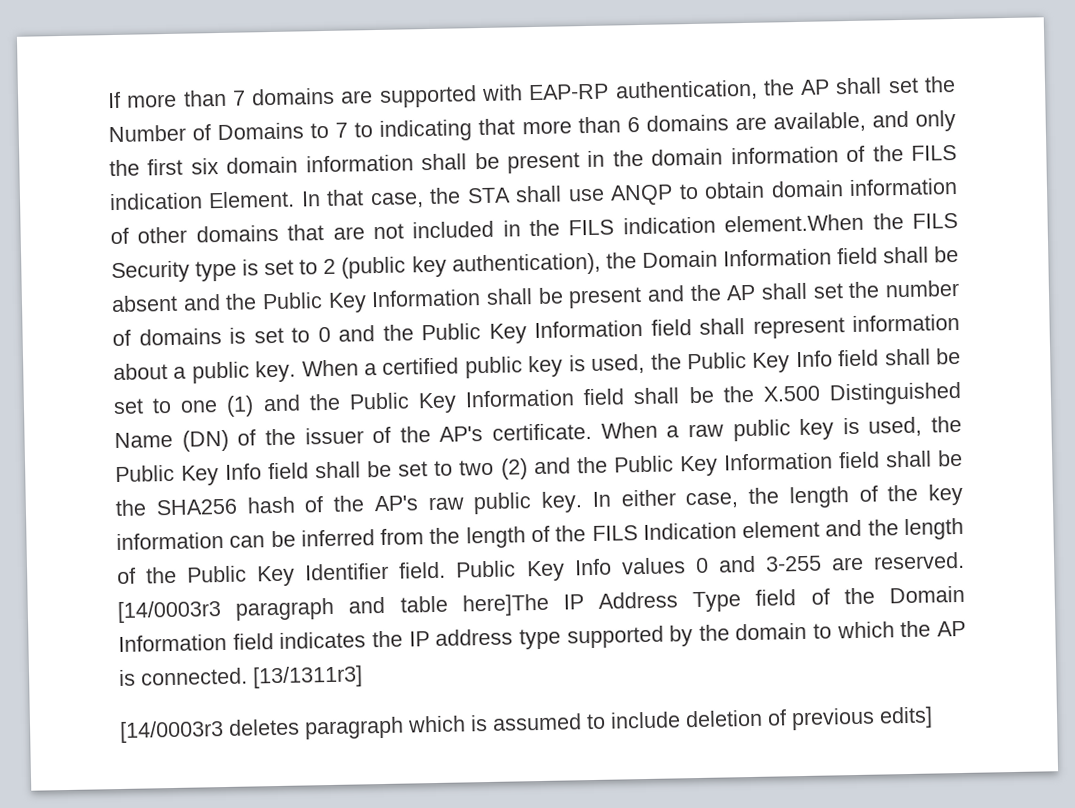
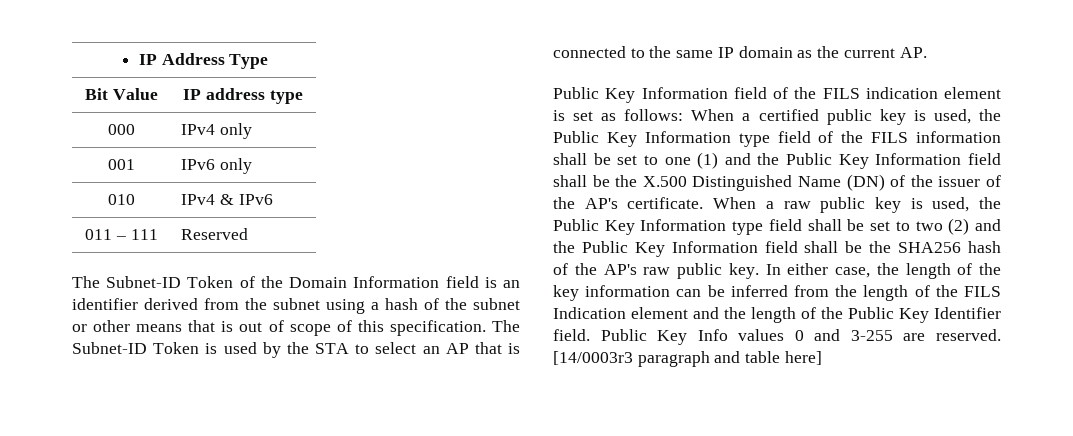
[107,75,957,109] [108,109,957,143] [109,144,958,177] [109,177,958,211] [110,212,958,245] [111,245,959,284] [111,279,960,313] [112,313,960,347] [113,360,297,384] If more than 7 domains are supported with EAP-RP authentication, the AP shall set the Number of Domains to 7 to indicating that more than 6 domains are available, and only the first six domain information shall be present in the domain information of the FILS indication Element. In that case, the STA shall use ANQP to obtain domain information of other domains that are not included in the FILS indication element.When the FILS Security type is set to 2 (public key authentication), the Domain Information field shall be absent and the Public Key Information shall be present and the AP shall set the number of domains is set to 0 and the Public Key Information field shall represent information about a public key. -> [138,53,269,69] [85,88,158,100] [183,88,303,104] [108,124,135,135] [181,123,252,139] [108,159,135,170] [181,158,252,174] [108,194,135,205] [181,194,273,205] [85,229,158,240] [181,228,249,240] [72,276,520,288] [72,298,520,314] [72,320,520,336] [72,342,520,358] [553,46,927,58] [553,87,1001,103] [553,109,684,121] IP Address Type // Bit Value | IP address type // 000 | IPv4 only // 001 | IPv6 only // 010 | IPv4 & IPv6 // 011 – 111 | Reserved // The Subnet-ID Token of the Domain Information field is an identifier derived from the subnet using a hash of the subnet or other means that is out of scope of this specification. The Subnet-ID Token is used by the STA to select an AP that is connected to the same IP domain as the current AP. // Public Key Information field of the FILS indication element is set as follows:
[795,349,880,368] Info field -> [644,131,1001,147] Information type field of the FILS information
[225,463,263,480] Info -> [640,219,764,235] Information type
[461,585,965,617] [118,620,966,653] [118,665,363,689] [119,706,933,743] here]The IP Address Type field of the Domain Information field indicates the IP address type supported by the domain to which the AP is connected. [13/1311r3] // [14/0003r3 deletes paragraph which is assumed to include deletion of previous edits] -> [784,351,822,365] here]

